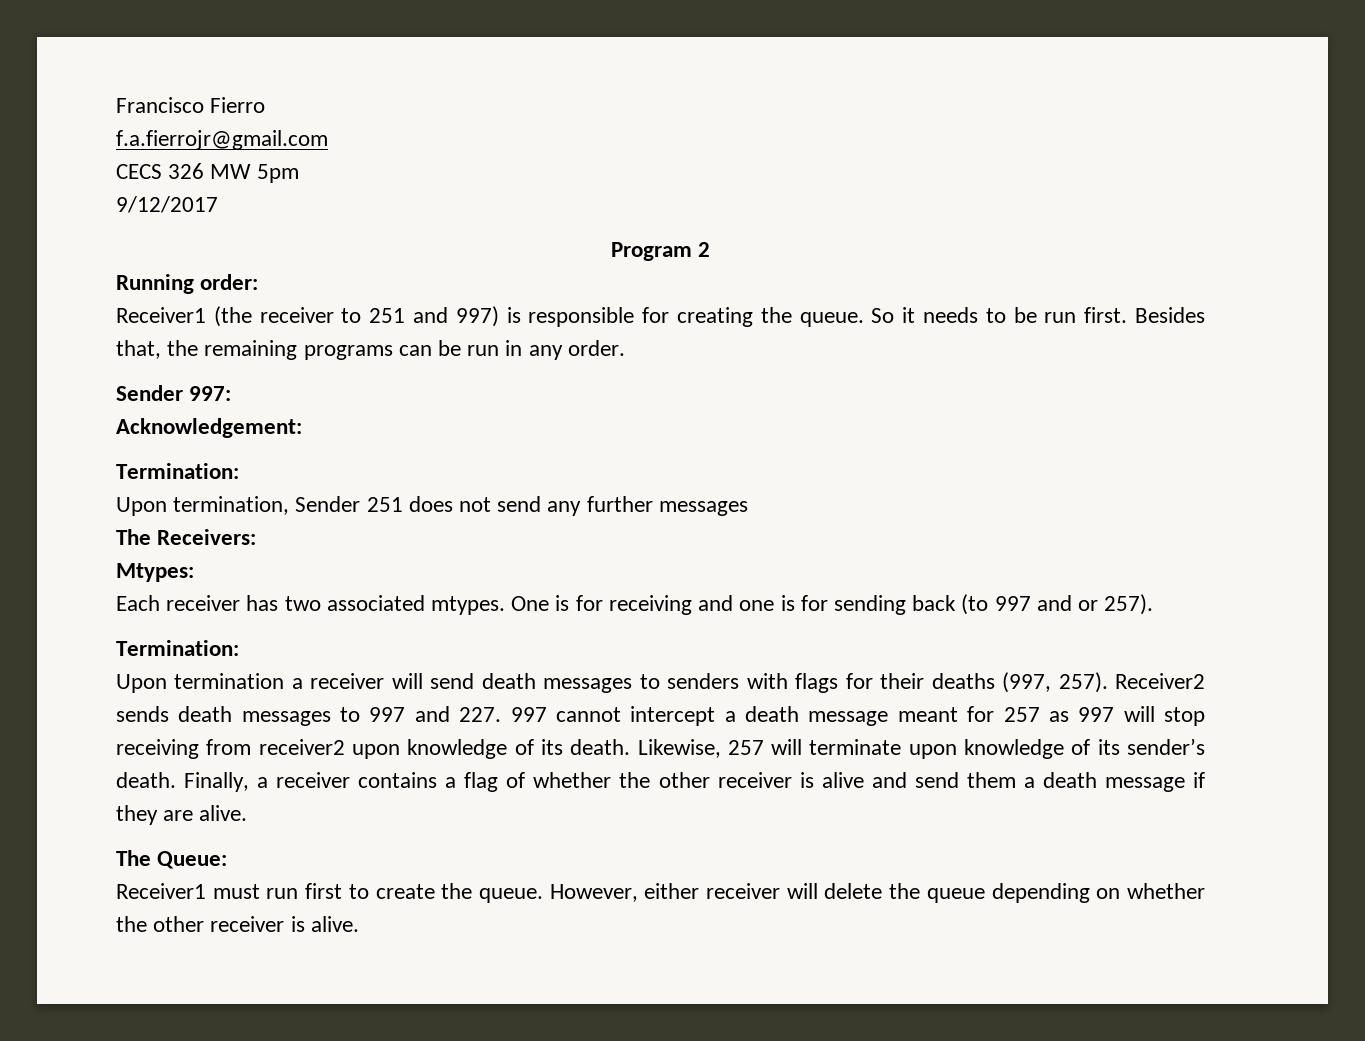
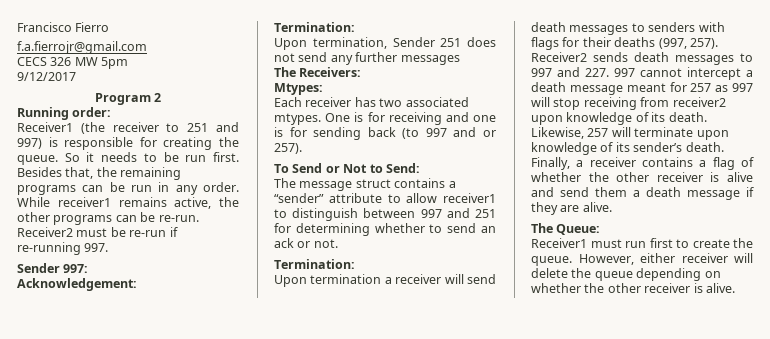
(625, 348) none -> [17,197,239,209] [17,212,199,225] [17,227,178,237] [17,242,109,255] While receiver1 remains active, the other programs can be re-run. Receiver2 must be re-run if re-running 997.
(1154, 604) none -> [274,163,420,173] [274,178,456,191] [274,193,496,203] [274,208,496,221] [274,223,496,236] [274,238,338,248] // To Send or Not to Send: // The message struct contains a “sender” attribute to allow receiver1 to distinguish between 997 and 251 for determining whether to send an ack or not.

